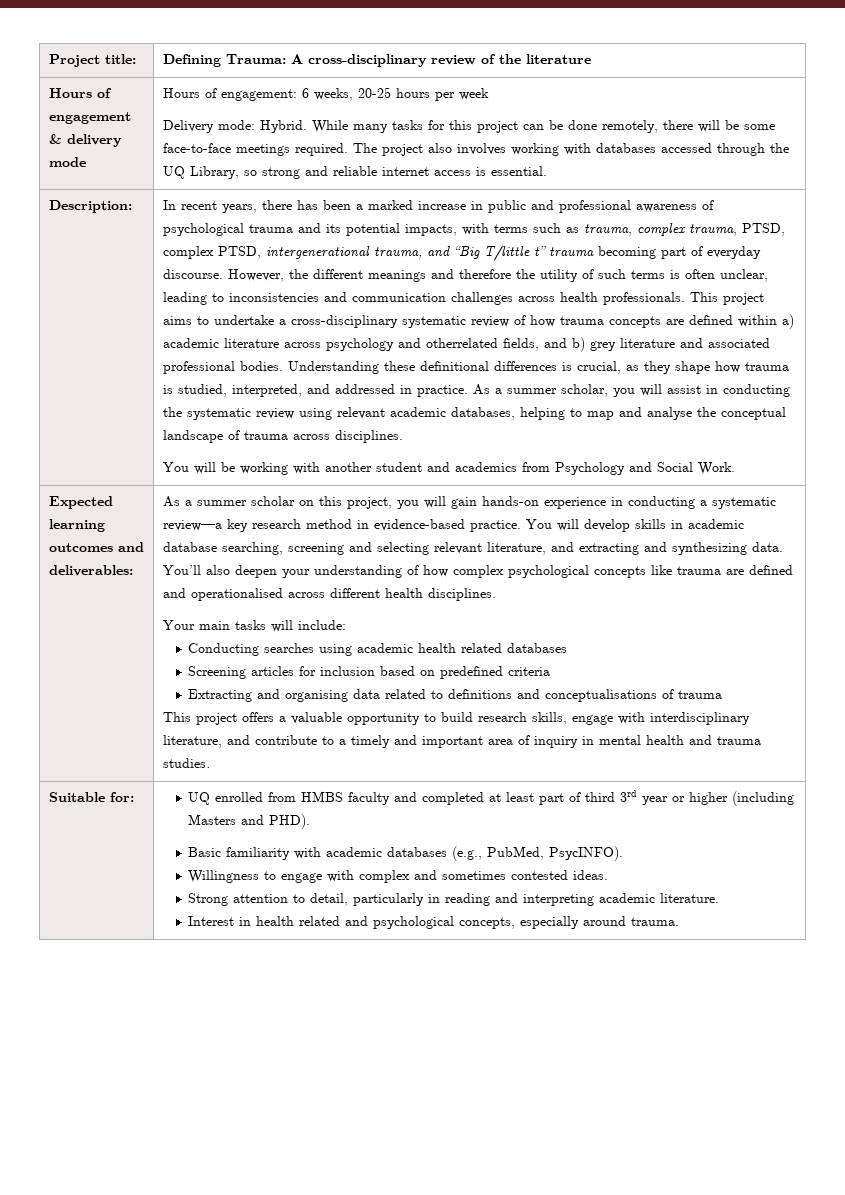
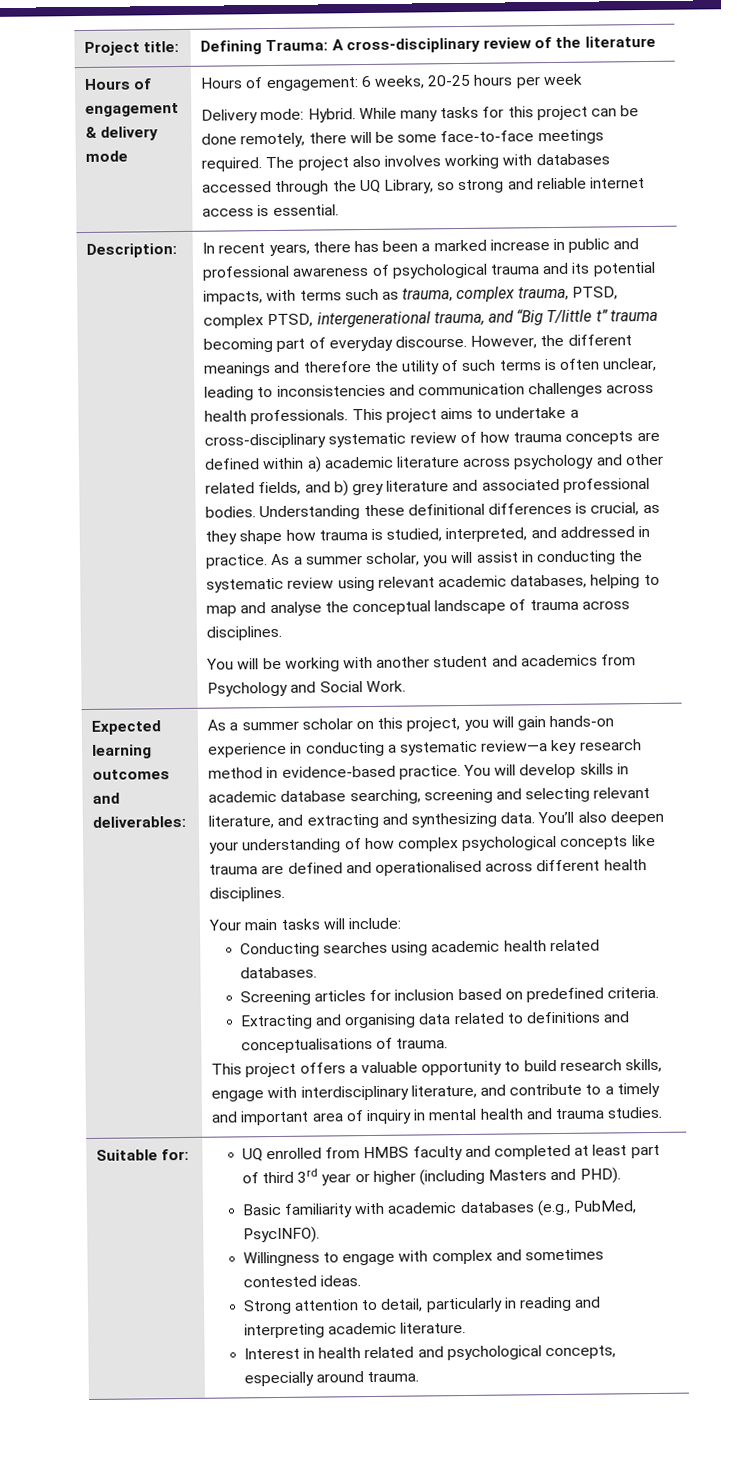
[425,338,498,348] otherrelated -> [624,453,664,466] [205,482,256,494] other related
[506,643,567,653] databases -> [239,966,317,979] databases.
[507,667,550,676] criteria -> [607,986,660,999] criteria.
[677,690,722,699] trauma -> [396,1038,449,1049] trauma.

